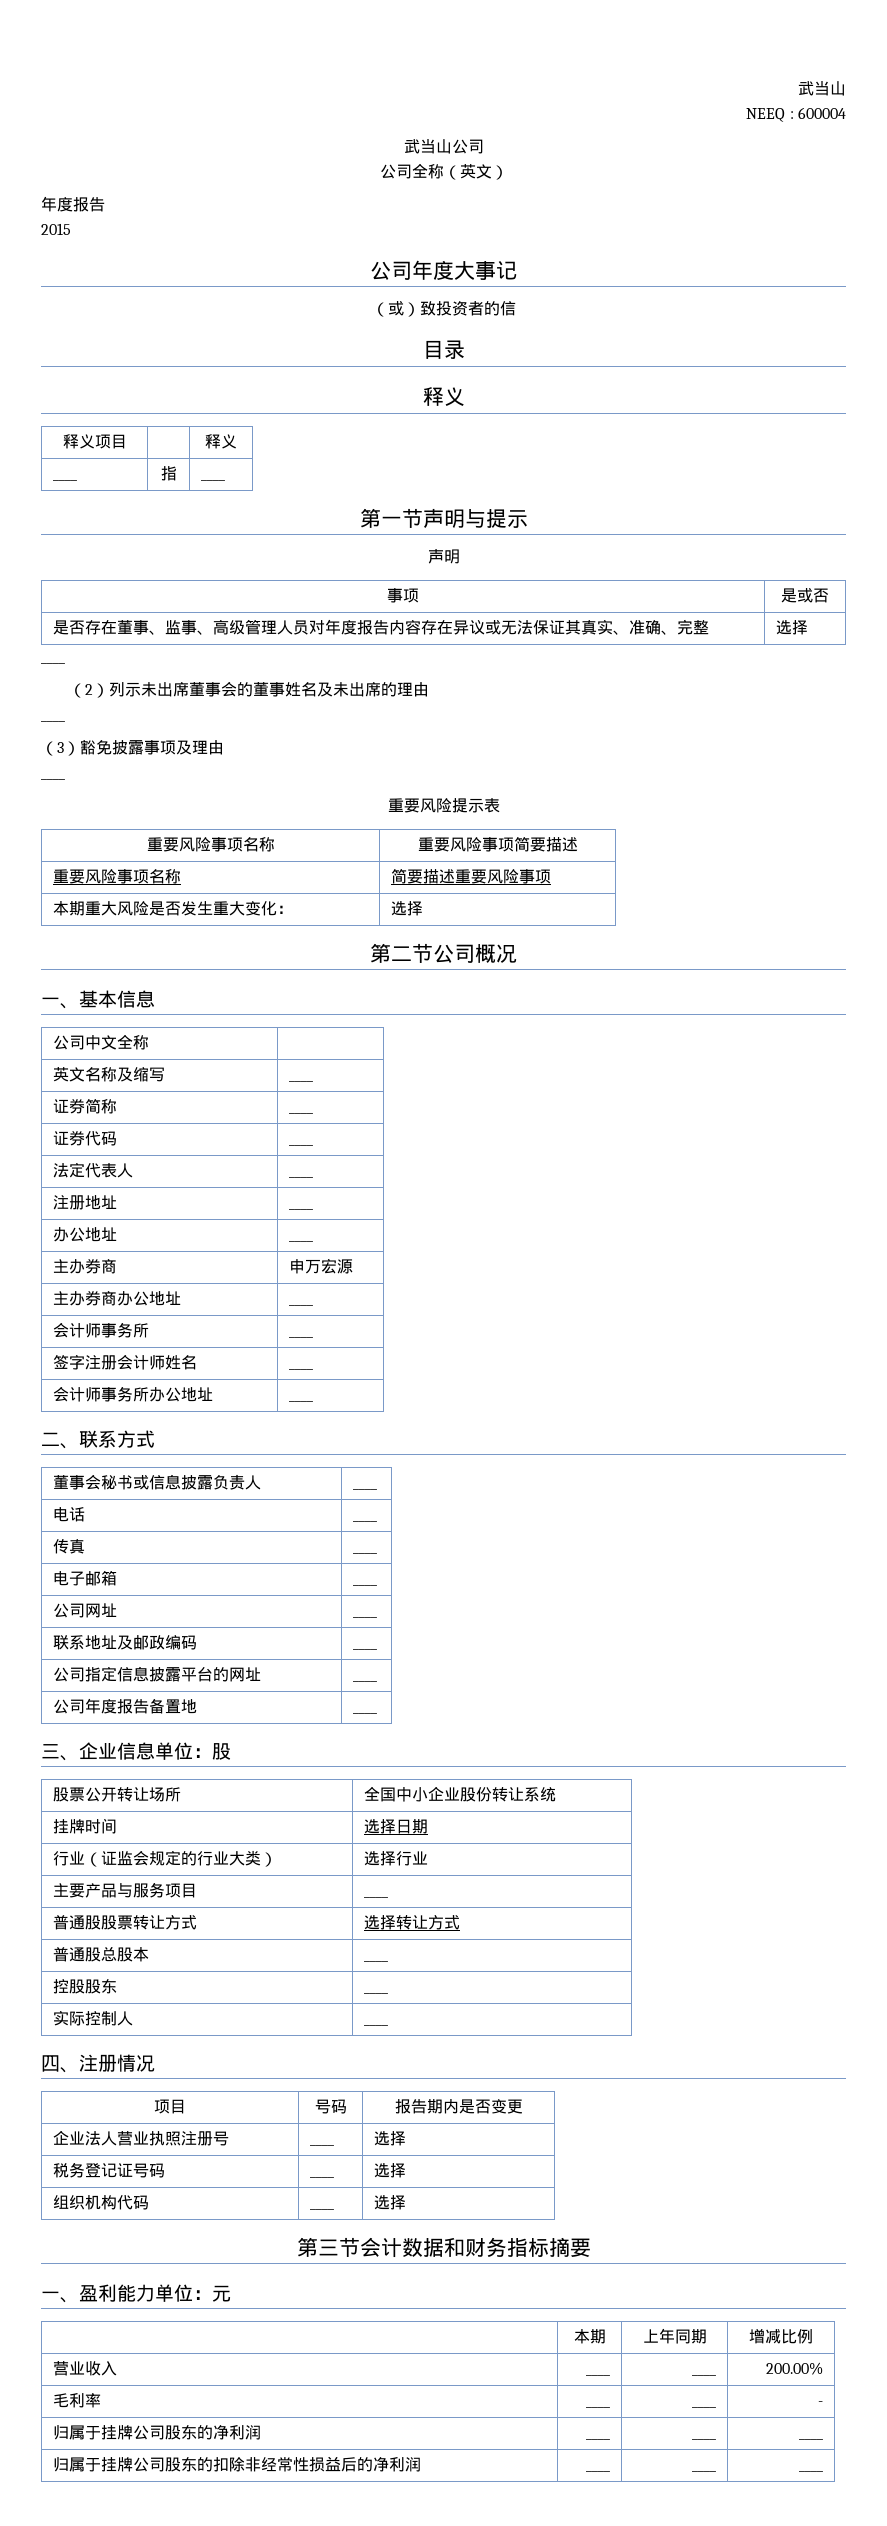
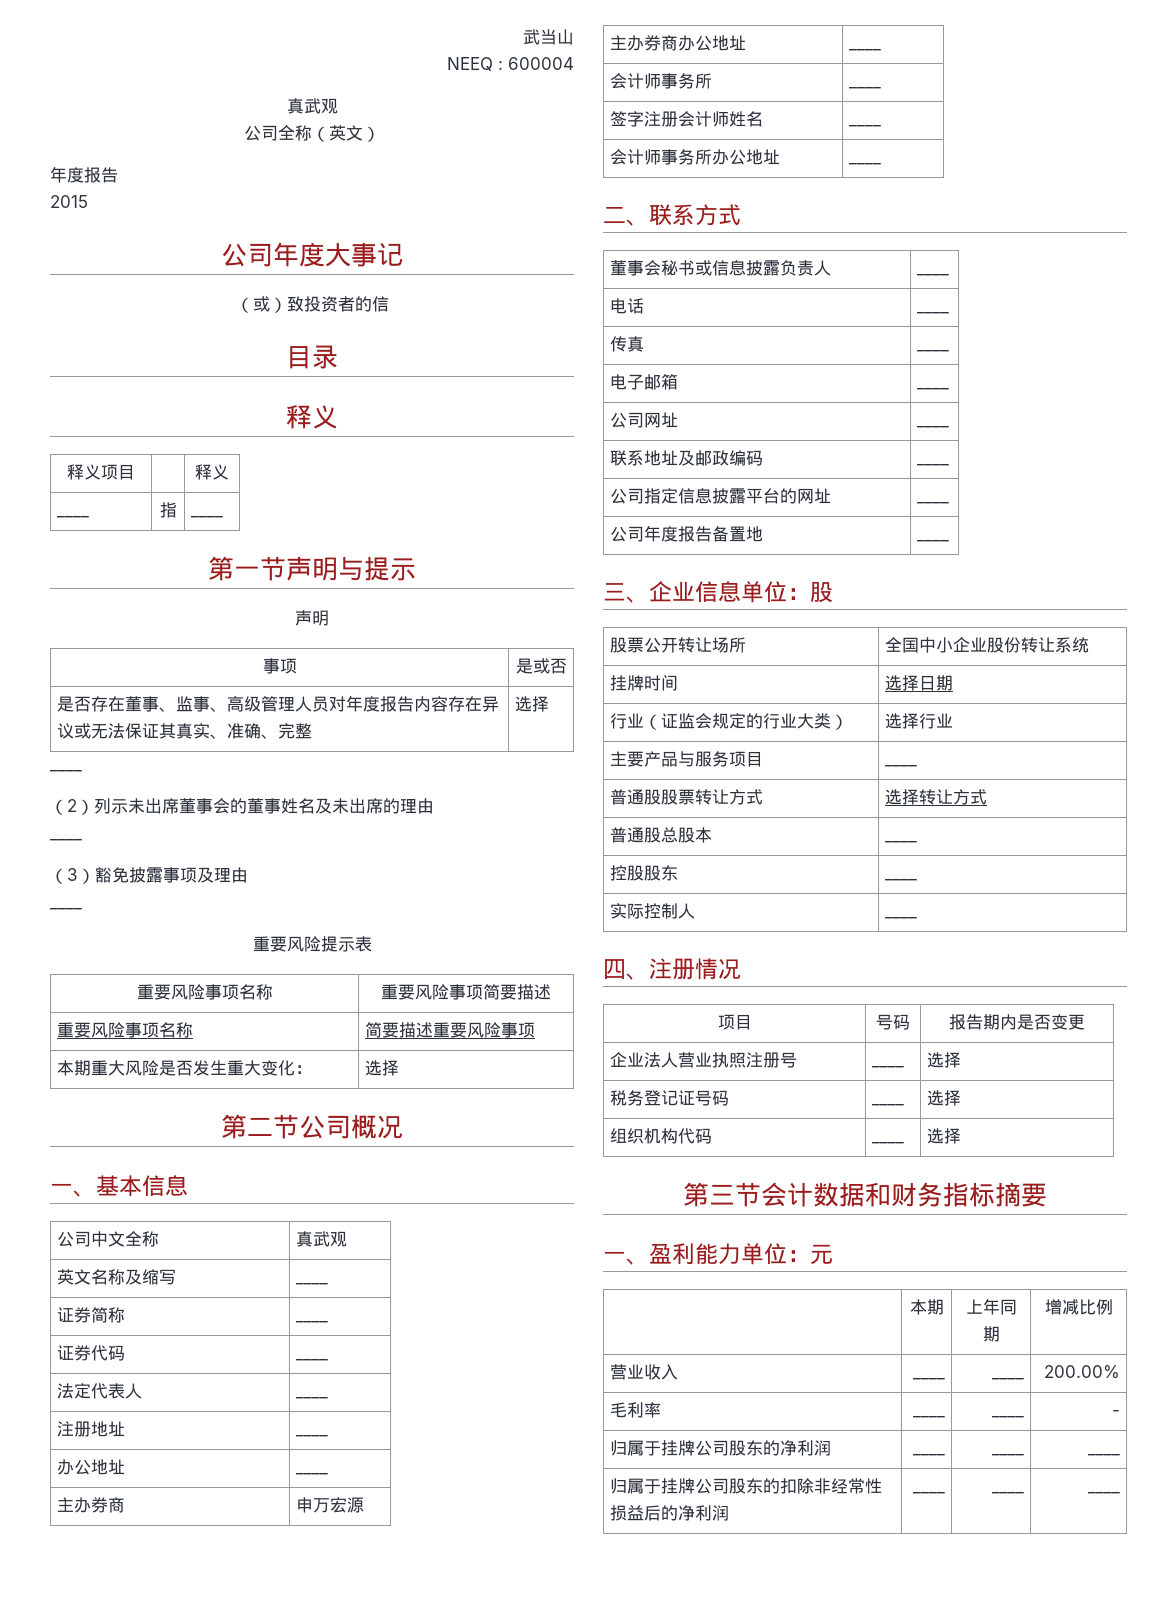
[403,139,484,154] 武当山公司 -> [286,98,338,114] 真武观
(150, 1042) none -> [296,1231,348,1247] 真武观

